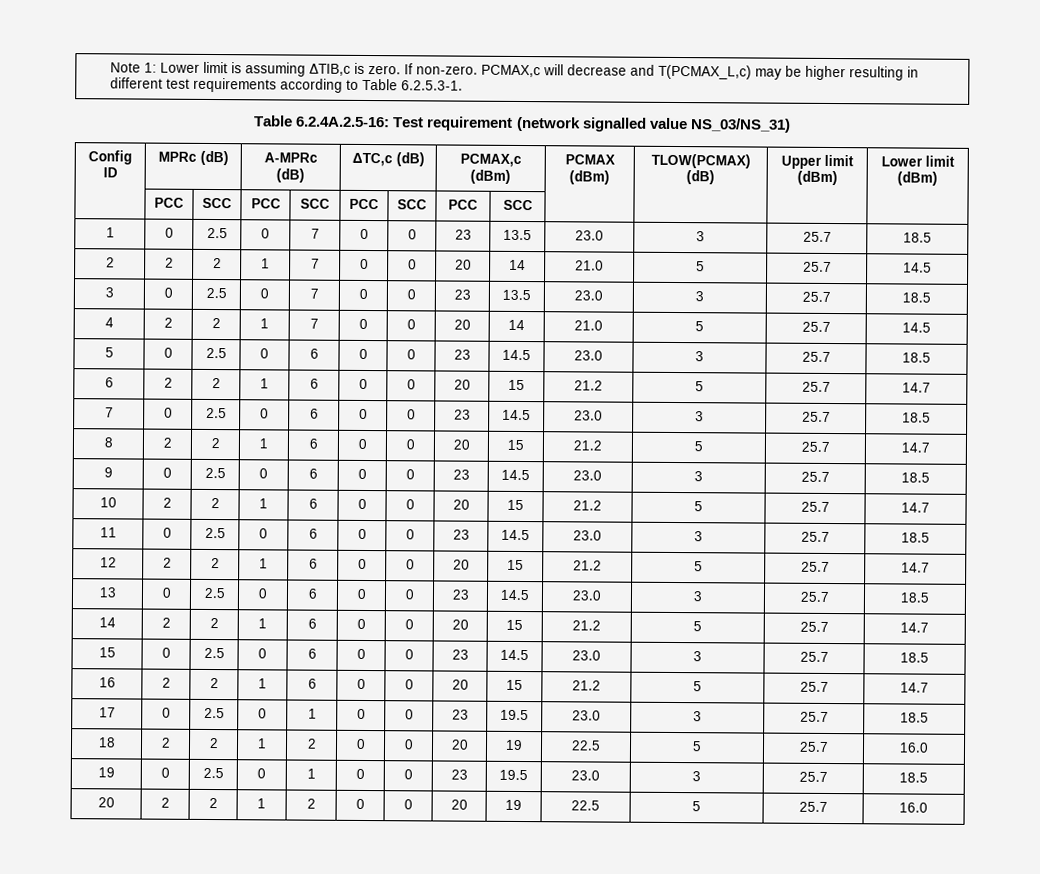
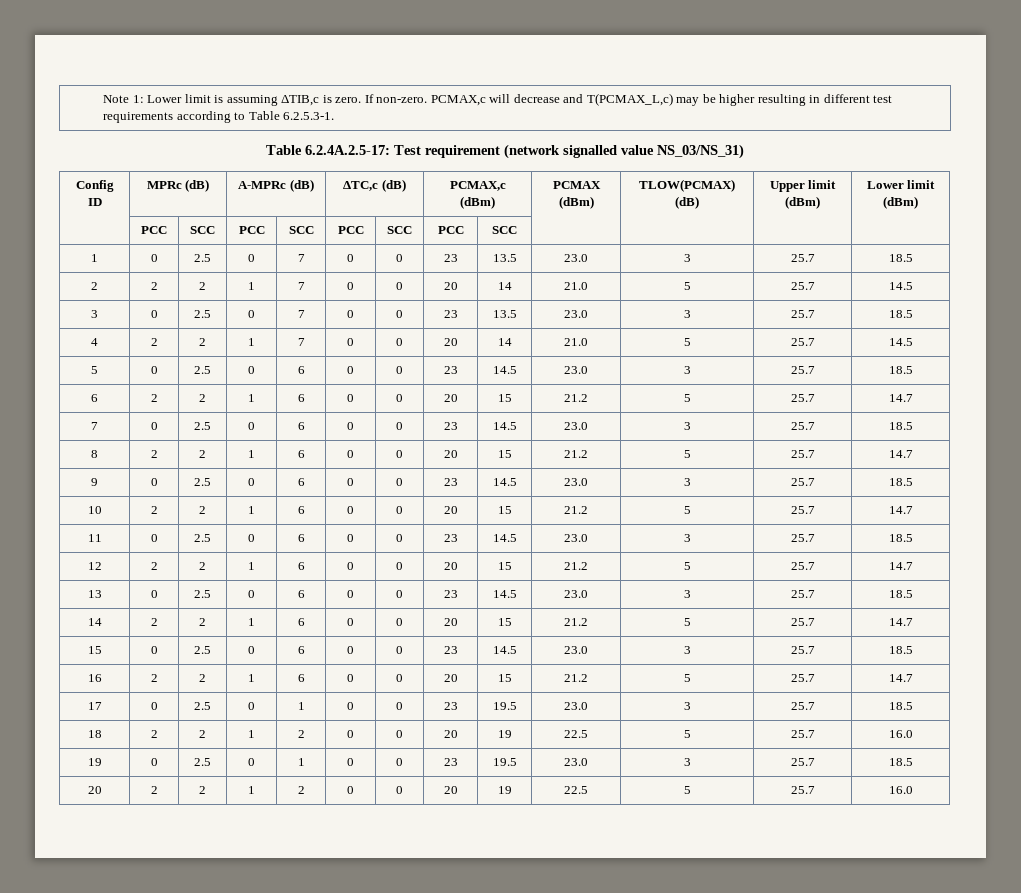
[296,116,391,128] 6.2.4A.2.5-16: -> [305,145,390,155] 6.2.4A.2.5-17:

